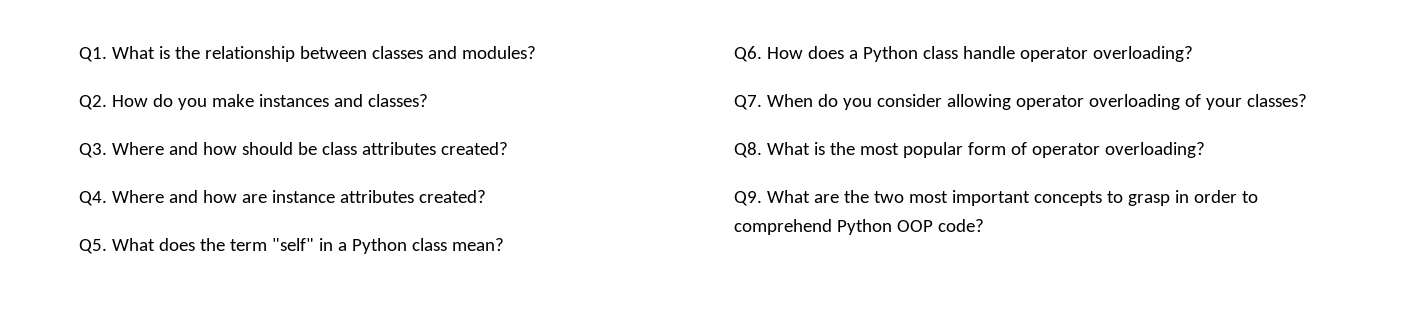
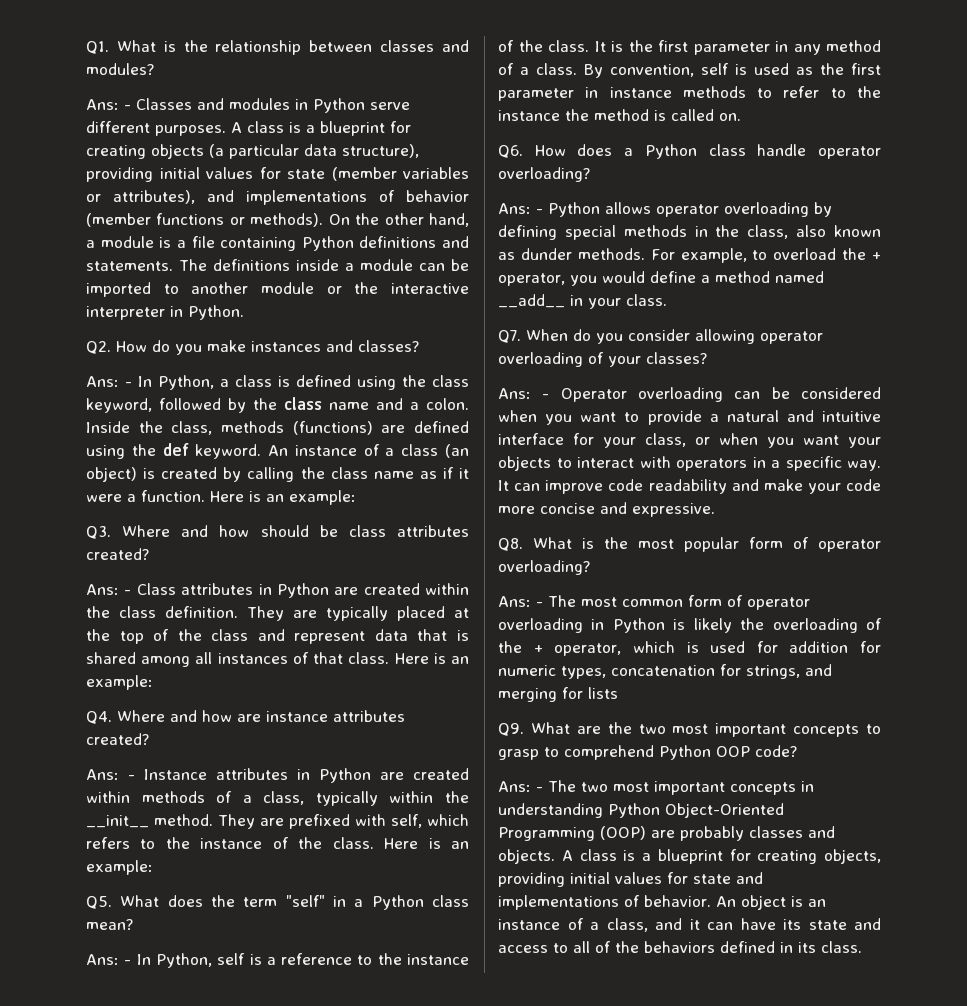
(536, 52) none -> [86,98,410,113] [86,121,411,136] [86,144,419,159] [86,167,469,182] [86,190,469,205] [86,213,469,227] [86,236,469,251] [86,259,469,271] [86,282,469,297] [86,305,244,320] // Ans: - Classes and modules in Python serve different purposes. A class is a blueprint for creating objects (a particular data structure), providing initial values for state (member variables or attributes), and implementations of behavior (member functions or methods). On the other hand, a module is a file containing Python definitions and statements. The definitions inside a module can be imported to another module or the interactive interpreter in Python.
(428, 100) none -> [86,375,469,390] [86,397,469,413] [86,421,469,435] [86,443,469,459] [86,467,470,482] [86,490,356,505] // Ans: - In Python, a class is defined using the class keyword, followed by the class name and a colon. Inside the class, methods (functions) are defined using the def keyword. An instance of a class (an object) is created by calling the class name as if it were a function. Here is an example:
(508, 148) none -> [86,583,469,598] [86,606,469,621] [86,629,469,644] [86,652,470,667] [86,675,153,690] // Ans: - Class attributes in Python are created within the class definition. They are typically placed at the top of the class and represent data that is shared among all instances of that class. Here is an example:
(486, 196) none -> [86,768,469,783] [86,791,469,806] [86,814,469,829] [86,837,470,849] [86,860,153,875] // Ans: - Instance attributes in Python are created within methods of a class, typically within the __init__ method. They are prefixed with self, which refers to the instance of the class. Here is an example:
(504, 244) none -> [86,953,470,968] [498,40,881,55] [498,63,881,78] [498,86,881,101] [498,109,741,121] // Ans: - In Python, self is a reference to the instance of the class. It is the first parameter in any method of a class. By convention, self is used as the first parameter in instance methods to refer to the instance the method is called on.
(1193, 54) none -> [498,202,832,217] [498,225,881,240] [498,248,881,263] [498,271,824,286] [498,294,667,309] // Ans: - Python allows operator overloading by defining special methods in the class, also known as dunder methods. For example, to overload the + operator, you would define a method named __add__ in your class.
(1307, 100) none -> [498,387,881,402] [498,410,881,425] [498,433,881,448] [498,456,881,471] [498,479,881,494] [498,502,715,517] // Ans: - Operator overloading can be considered when you want to provide a natural and intuitive interface for your class, or when you want your objects to interact with operators in a specific way. It can improve code readability and make your code more concise and expressive.
(1205, 150) none -> [498,595,810,610] [498,618,882,633] [498,641,881,656] [498,664,832,679] [498,687,618,702] // Ans: - The most common form of operator overloading in Python is likely the overloading of the + operator, which is used for addition for numeric types, concatenation for strings, and merging for lists
[1174,190,1237,203] in order -> (539, 754) none
(984, 225) none -> [498,780,814,795] [498,803,784,818] [498,826,835,841] [498,849,881,864] [498,872,763,887] [498,895,826,910] [498,918,881,932] [498,941,862,953] // Ans: - The two most important concepts in understanding Python Object-Oriented Programming (OOP) are probably classes and objects. A class is a blueprint for creating objects, providing initial values for state and implementations of behavior. An object is an instance of a class, and it can have its state and access to all of the behaviors defined in its class.

